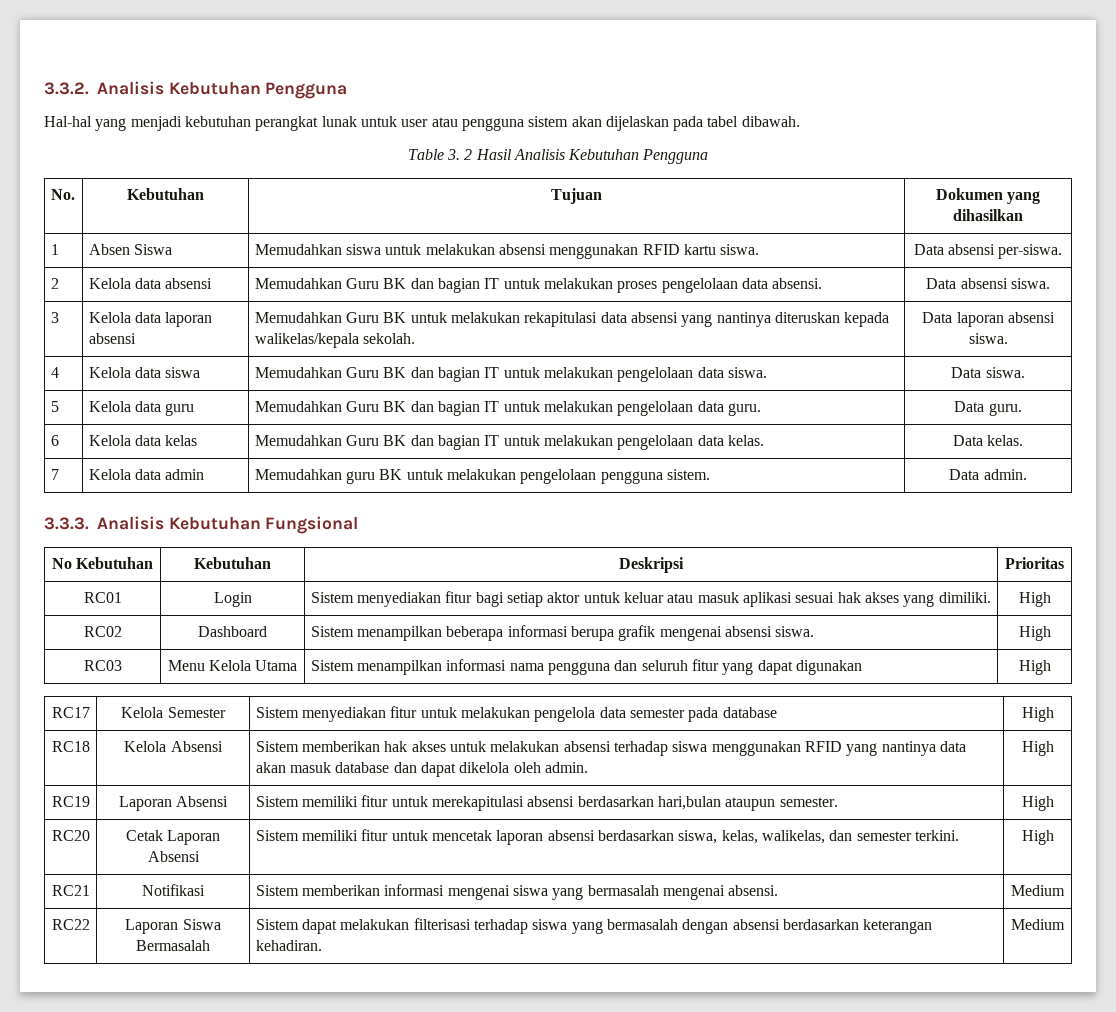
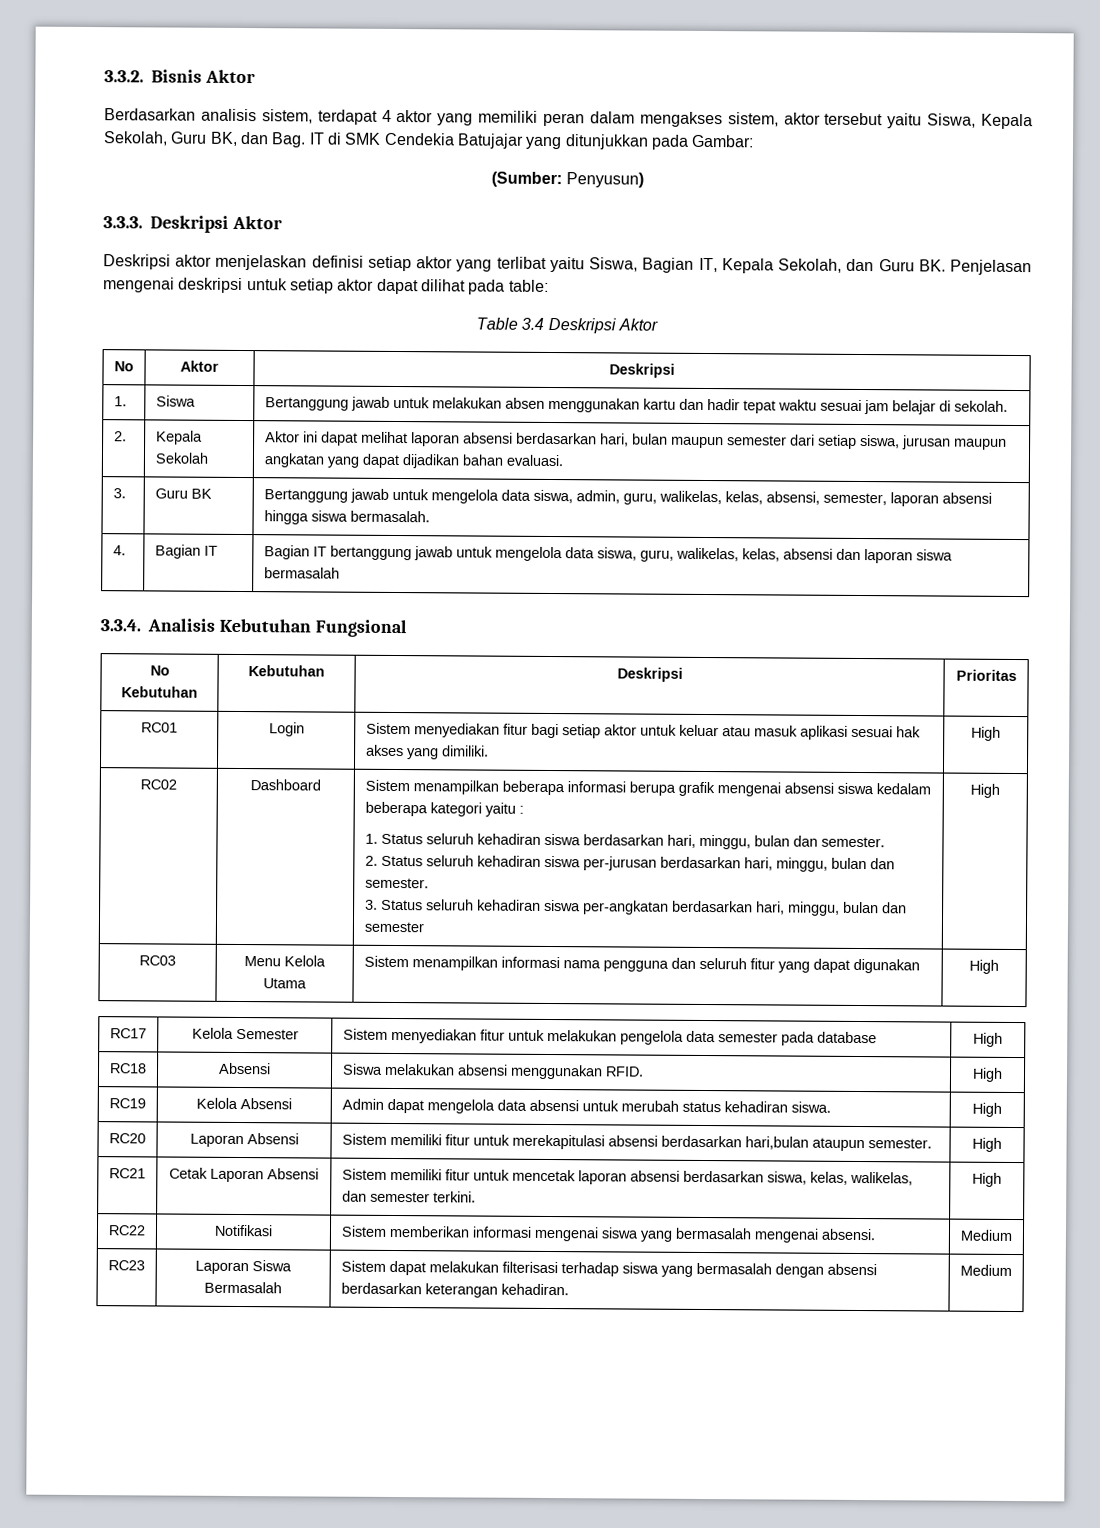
[97,81,348,99] [44,116,800,131] [407,149,709,164] [50,189,75,200] [127,188,204,200] [551,188,602,204] [935,188,1041,204] [953,209,1023,221] [50,244,59,255] [88,244,173,255] [254,244,760,259] [913,244,1063,259] [50,278,59,289] [88,278,213,289] [254,278,823,293] [926,278,1050,289] [50,312,59,323] [88,312,213,327] [88,333,136,344] [254,312,890,327] [254,333,416,348] [922,312,1055,327] [968,333,1008,344] [50,367,59,378] [88,367,201,378] [254,367,767,382] [951,367,1025,378] [50,401,59,412] [88,401,195,416] [254,401,761,416] [954,401,1022,416] [50,435,59,446] [88,435,198,446] [254,435,764,450] [952,435,1024,446] [50,469,59,480] [88,469,205,480] [254,469,711,484] [949,469,1027,480] [44,517,89,530] Analisis Kebutuhan Pengguna // Hal-hal yang menjadi kebutuhan perangkat lunak untuk user atau pengguna sistem akan dijelaskan pada tabel dibawah. // Table 3. 2 Hasil Analisis Kebutuhan Pengguna // No. | Kebutuhan | Tujuan | Dokumen yang dihasilkan // 1 | Absen Siswa | Memudahkan siswa untuk melakukan absensi menggunakan RFID kartu siswa. | Data absensi per-siswa. // 2 | Kelola data absensi | Memudahkan Guru BK dan bagian IT untuk melakukan proses pengelolaan data absensi. | Data absensi siswa. // 3 | Kelola data laporan absensi | Memudahkan Guru BK untuk melakukan rekapitulasi data absensi yang nantinya diteruskan kepada walikelas/kepala sekolah. | Data laporan absensi siswa. // 4 | Kelola data siswa | Memudahkan Guru BK dan bagian IT untuk melakukan pengelolaan data siswa. | Data siswa. // 5 | Kelola data guru | Memudahkan Guru BK dan bagian IT untuk melakukan pengelolaan data guru. | Data guru. // 6 | Kelola data kelas | Memudahkan Guru BK dan bagian IT untuk melakukan pengelolaan data kelas. | Data kelas. // 7 | Kelola data admin | Memudahkan guru BK untuk melakukan pengelolaan pengguna sistem. | Data admin. // 3.3.3. -> [151,69,256,84] [104,108,1033,130] [103,131,755,150] [491,171,644,188] [103,215,283,233] [103,254,1033,276] [103,277,549,295] [476,317,658,334] [114,361,134,372] [180,360,219,372] [609,363,675,378] [113,396,127,407] [155,395,196,407] [264,396,1008,415] [113,431,127,442] [155,430,203,445] [154,452,209,464] [264,431,1007,450] [263,453,563,469] [112,488,126,499] [154,488,212,499] [263,488,992,507] [263,510,430,525] [112,545,126,556] [154,544,218,559] [263,545,953,564] [263,567,340,579] [100,619,141,632] Bisnis Aktor // Berdasarkan analisis sistem, terdapat 4 aktor yang memiliki peran dalam mengakses sistem, aktor tersebut yaitu Siswa, Kepala Sekolah, Guru BK, dan Bag. IT di SMK Cendekia Batujajar yang ditunjukkan pada Gambar: // (Sumber: Penyusun) // 3.3.3. Deskripsi Aktor // Deskripsi aktor menjelaskan definisi setiap aktor yang terlibat yaitu Siswa, Bagian IT, Kepala Sekolah, dan Guru BK. Penjelasan mengenai deskripsi untuk setiap aktor dapat dilihat pada table: // Table 3.4 Deskripsi Aktor // No | Aktor | Deskripsi // 1. | Siswa | Bertanggung jawab untuk melakukan absen menggunakan kartu dan hadir tepat waktu sesuai jam belajar di sekolah. // 2. | Kepala Sekolah | Aktor ini dapat melihat laporan absensi berdasarkan hari, bulan maupun semester dari setiap siswa, jurusan maupun angkatan yang dapat dijadikan bahan evaluasi. // 3. | Guru BK | Bertanggung jawab untuk mengelola data siswa, admin, guru, walikelas, kelas, absensi, semester, laporan absensi hingga siswa bermasalah. // 4. | Bagian IT | Bagian IT bertanggung jawab untuk mengelola data siswa, guru, walikelas, kelas, absensi dan laporan siswa bermasalah // 3.3.4.
[775,626,815,637] siswa. -> [836,782,931,795] [364,801,524,817] [364,833,885,850] [364,855,895,872] [364,877,429,889] [364,899,907,916] [363,921,424,933] siswa kedalam beberapa kategori yaitu : // 1. Status seluruh kehadiran siswa berdasarkan hari, minggu, bulan dan semester. // 2. Status seluruh kehadiran siswa per-jurusan berdasarkan hari, minggu, bulan dan semester. // 3. Status seluruh kehadiran siswa per-angkatan berdasarkan hari, minggu, bulan dan semester
[124,741,223,752] [255,741,966,756] [255,762,589,777] [1021,741,1054,756] [51,796,90,807] Kelola Absensi | Sistem memberikan hak akses untuk melakukan absensi terhadap siswa menggunakan RFID yang nantinya data akan masuk database dan dapat dikelola oleh admin. | High // RC19 -> [218,1062,271,1075] [341,1063,644,1080] [972,1067,1003,1082] [109,1098,146,1109] [196,1097,292,1110] [341,1098,831,1114] [972,1102,1002,1117] [109,1133,146,1144] Absensi | Siswa melakukan absensi menggunakan RFID. | High // RC19 | Kelola Absensi | Admin dapat mengelola data absensi untuk merubah status kehadiran siswa. | High // RC20
[51,830,90,841] RC20 -> [109,1168,146,1179] RC21
[51,885,90,896] RC21 -> [108,1225,146,1236] RC22
[51,919,90,930] RC22 -> [108,1260,145,1271] RC23

